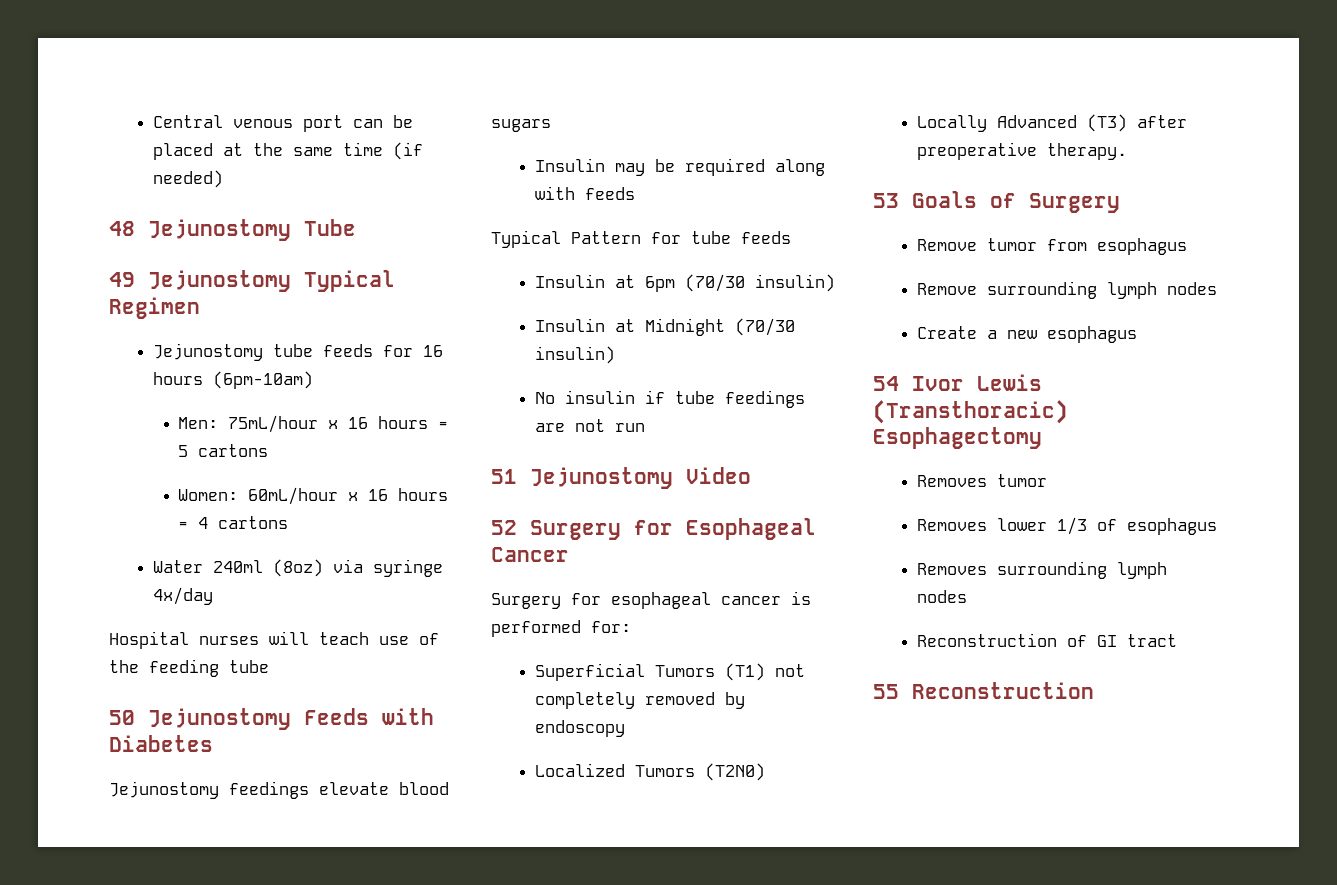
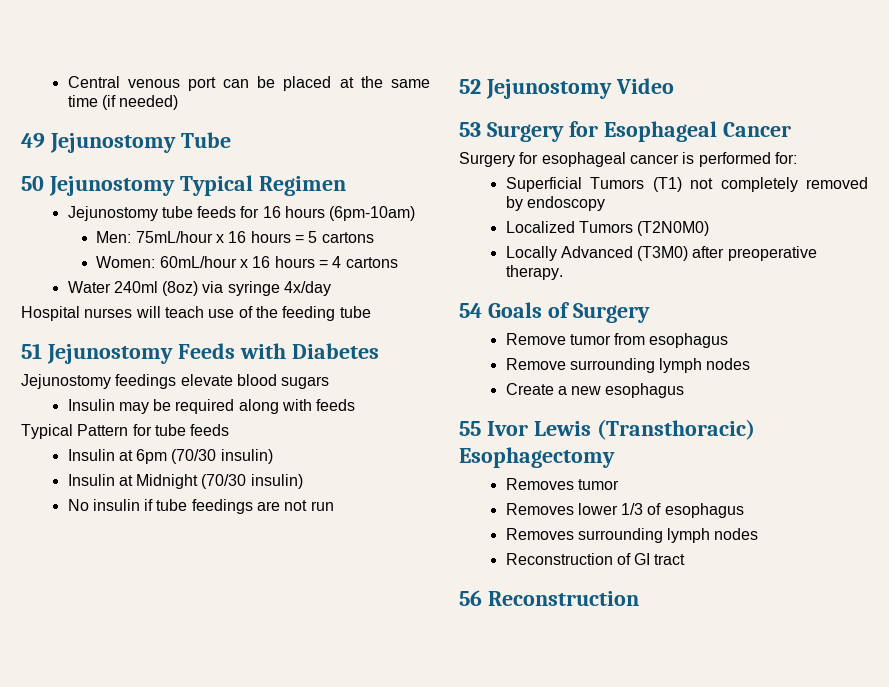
[109,221,135,236] 48 -> [21,133,45,148] 49
[109,272,135,287] 49 -> [21,176,44,191] 50
[109,710,135,725] 50 -> [21,343,42,359] 51
[491,469,517,484] 51 -> [459,79,481,94] 52
[491,520,517,535] 52 -> [459,122,481,137] 53
[704,763,765,781] (T2N0) -> [637,221,710,236] (T2N0M0)
[1086,114,1127,132] (T3) -> [637,246,689,261] (T3M0)
[873,193,899,208] 53 -> [459,303,482,318] 54
[873,376,899,391] 54 -> [459,421,481,436] 55
[873,684,899,699] 55 -> [459,590,482,606] 56

